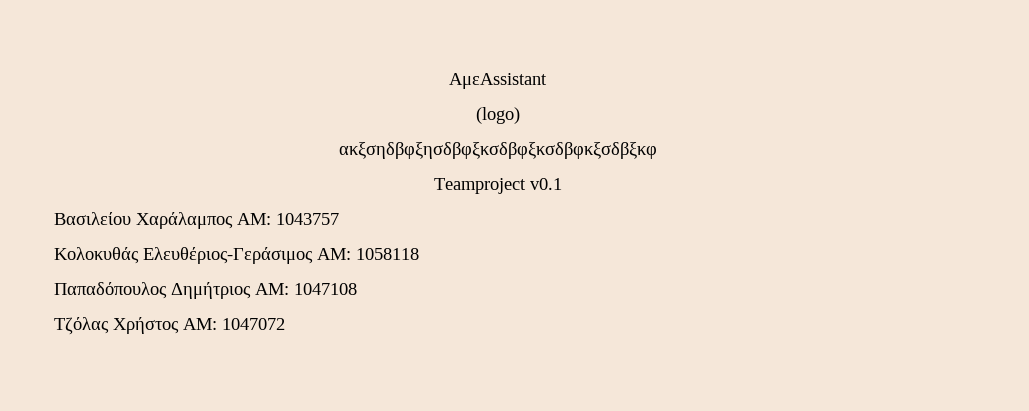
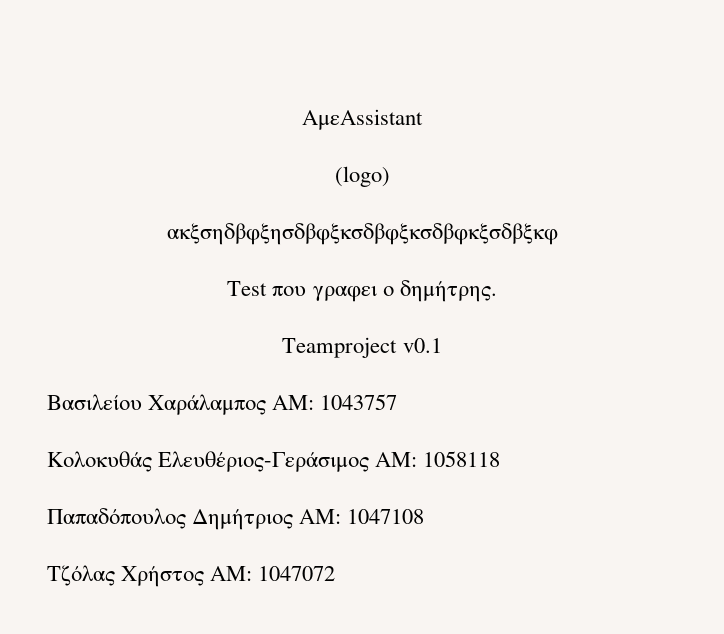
(657, 150) none -> [227,280,497,302] // Test που γραφει ο δημήτρης.

